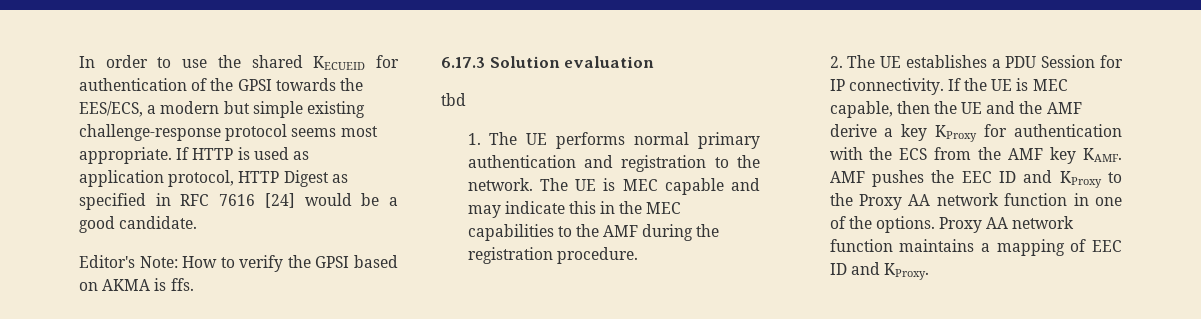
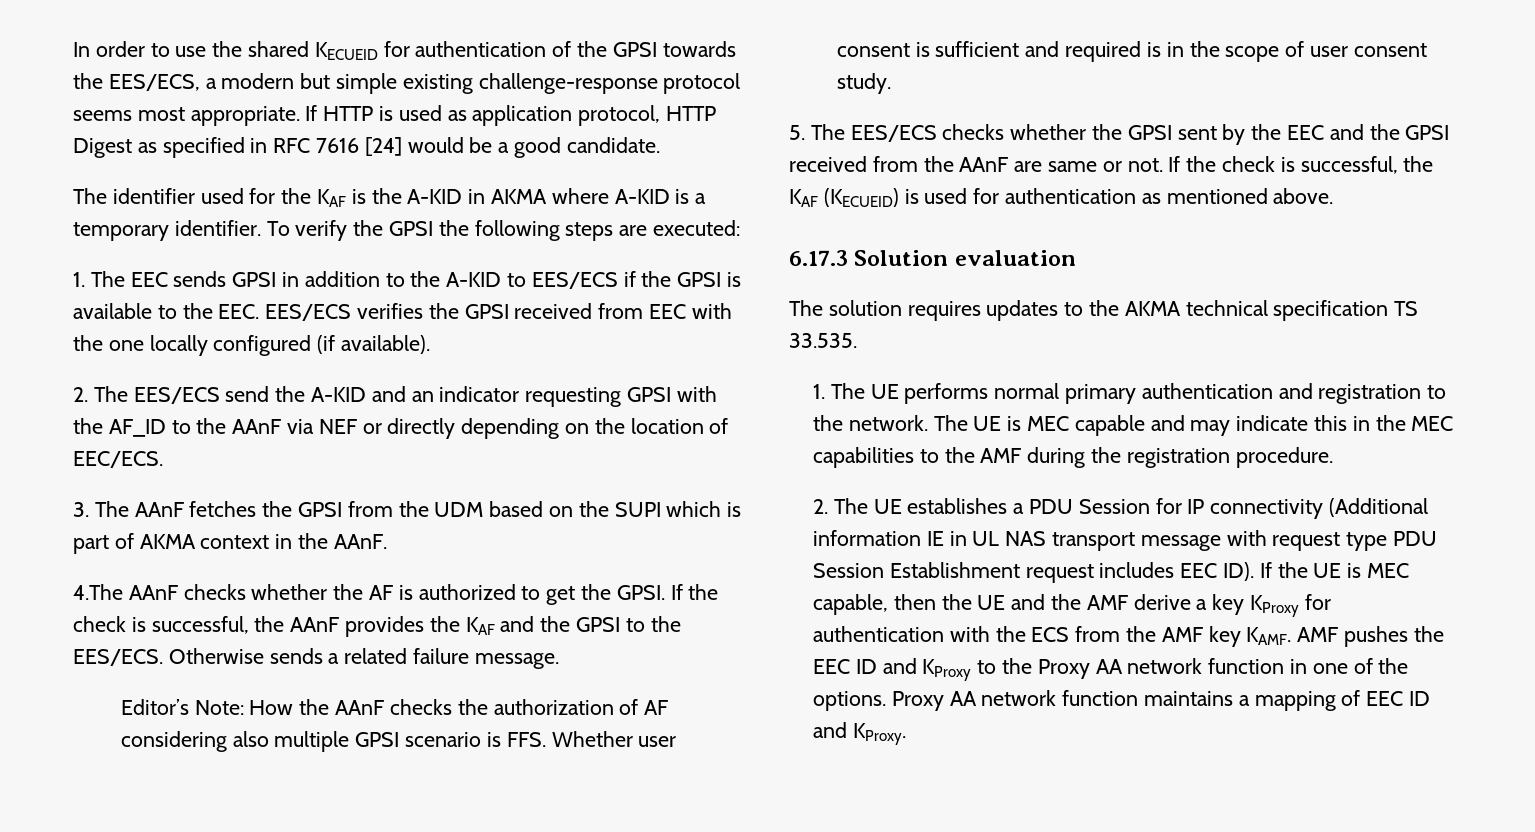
[79,255,398,272] [79,278,194,291] [441,56,655,68] [441,93,466,106] Editor's Note: How to verify the GPSI based on AKMA is ffs. // 6.17.3 Solution evaluation // tbd -> [73,188,707,207] [73,220,741,241] [73,271,742,289] [73,303,732,321] [73,335,431,356] [73,386,717,407] [73,418,729,439] [73,451,163,468] [73,501,742,517] [73,533,387,554] [73,584,719,605] [73,616,681,637] [73,648,559,669] [120,699,669,715] [120,731,677,752] [836,41,1427,62] [836,73,891,94] [789,124,1450,145] [789,156,1434,174] [789,188,1334,207] [789,250,1076,266] [789,300,1419,321] [789,333,857,348] The identifier used for the KAF is the A-KID in AKMA where A-KID is a temporary identifier. To verify the GPSI the following steps are executed: // 1. The EEC sends GPSI in addition to the A-KID to EES/ECS if the GPSI is available to the EEC. EES/ECS verifies the GPSI received from EEC with the one locally configured (if available). // 2. The EES/ECS send the A-KID and an indicator requesting GPSI with the AF_ID to the AAnF via NEF or directly depending on the location of EEC/ECS. // 3. The AAnF fetches the GPSI from the UDM based on the SUPI which is part of AKMA context in the AAnF. // 4.The AAnF checks whether the AF is authorized to get the GPSI. If the check is successful, the AAnF provides the KAF and the GPSI to the EES/ECS. Otherwise sends a related failure message. // Editor’s Note: How the AAnF checks the authorization of AF considering also multiple GPSI scenario is FFS. Whether user consent is sufficient and required is in the scope of user consent study. // 5. The EES/ECS checks whether the GPSI sent by the EEC and the GPSI received from the AAnF are same or not. If the check is successful, the KAF (KECUEID) is used for authentication as mentioned above. // 6.17.3 Solution evaluation // The solution requires updates to the AKMA technical specification TS 33.535.
[848,78,944,95] connectivity. -> [1210,498,1428,519] [812,530,1437,551] [812,562,1254,583] connectivity (Additional information IE in UL NAS transport message with request type PDU Session Establishment request includes EEC ID).

